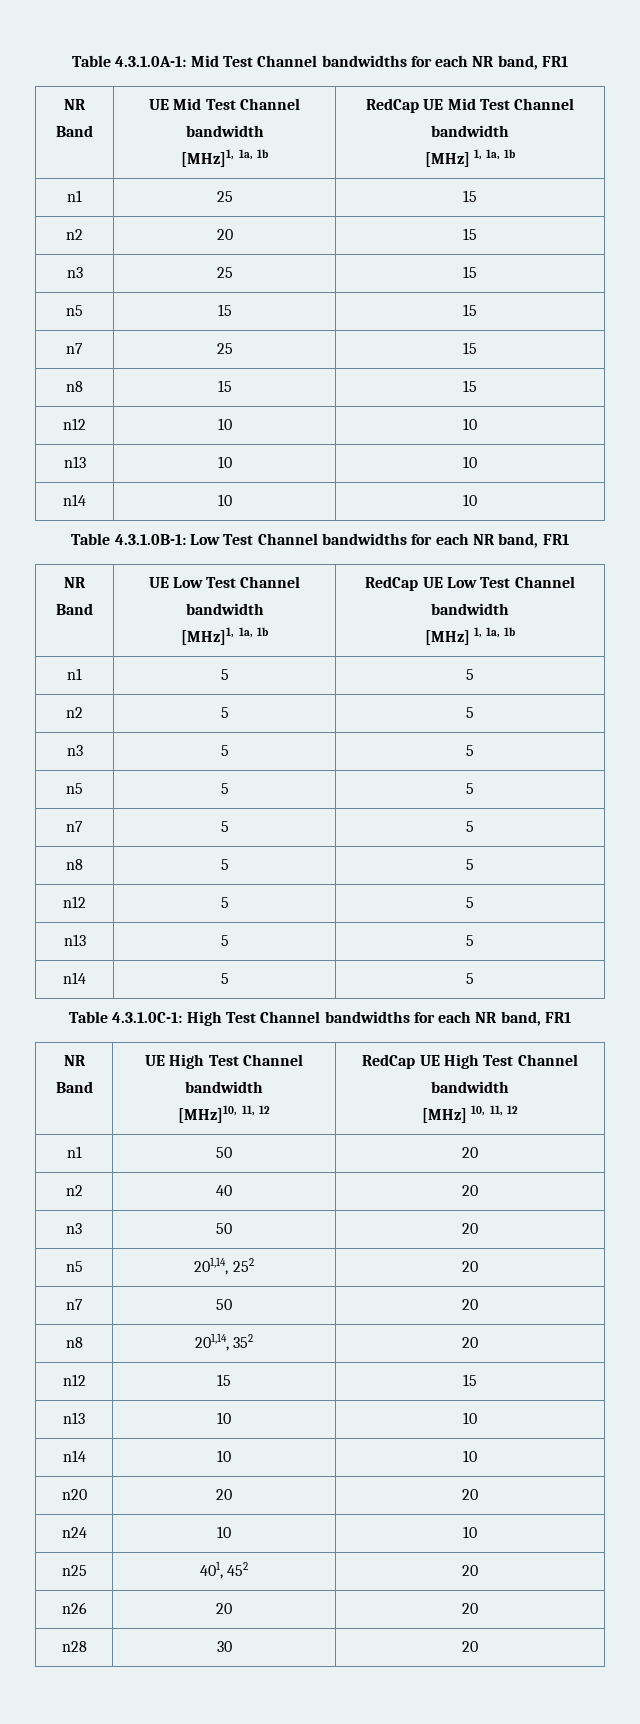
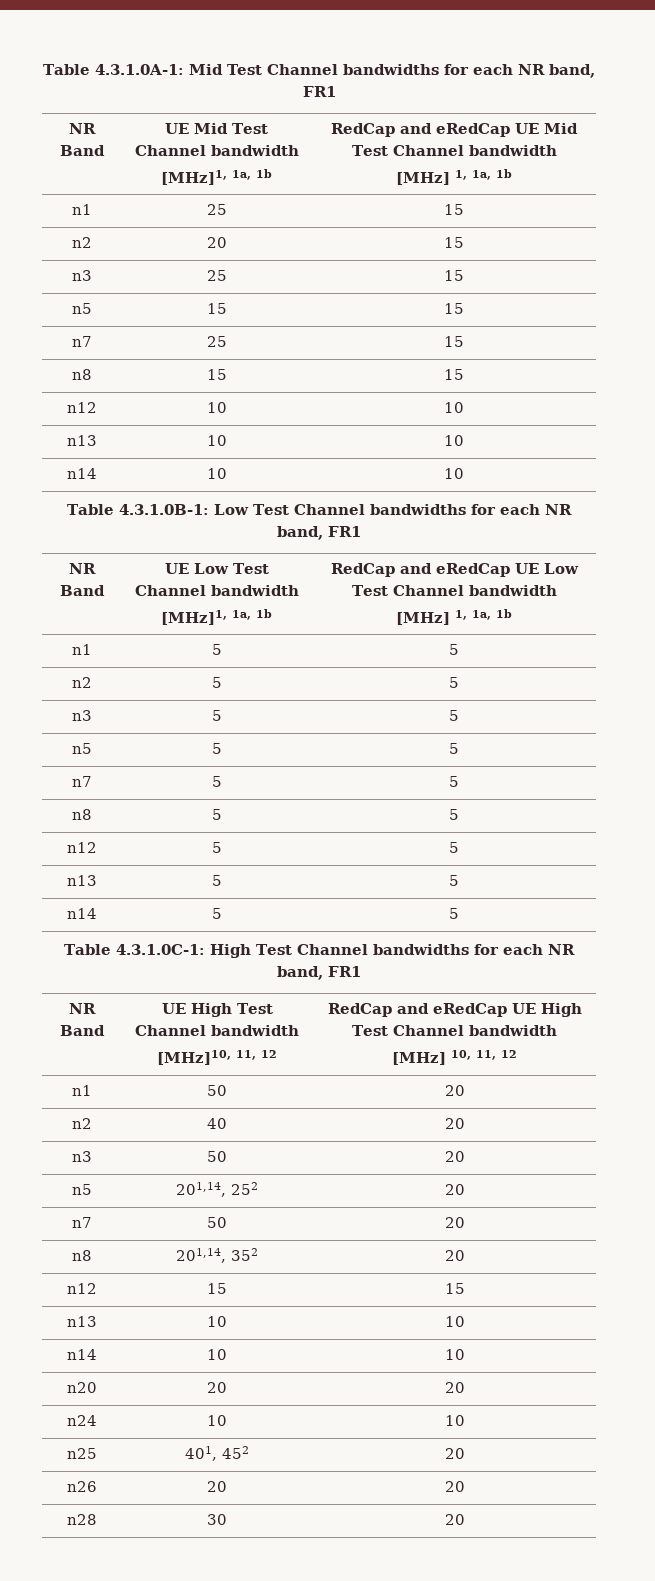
(419, 105) none -> [400,123,510,137] and eRedCap
(419, 583) none -> [399,563,510,577] and eRedCap
(416, 1061) none -> [396,1003,507,1017] and eRedCap

